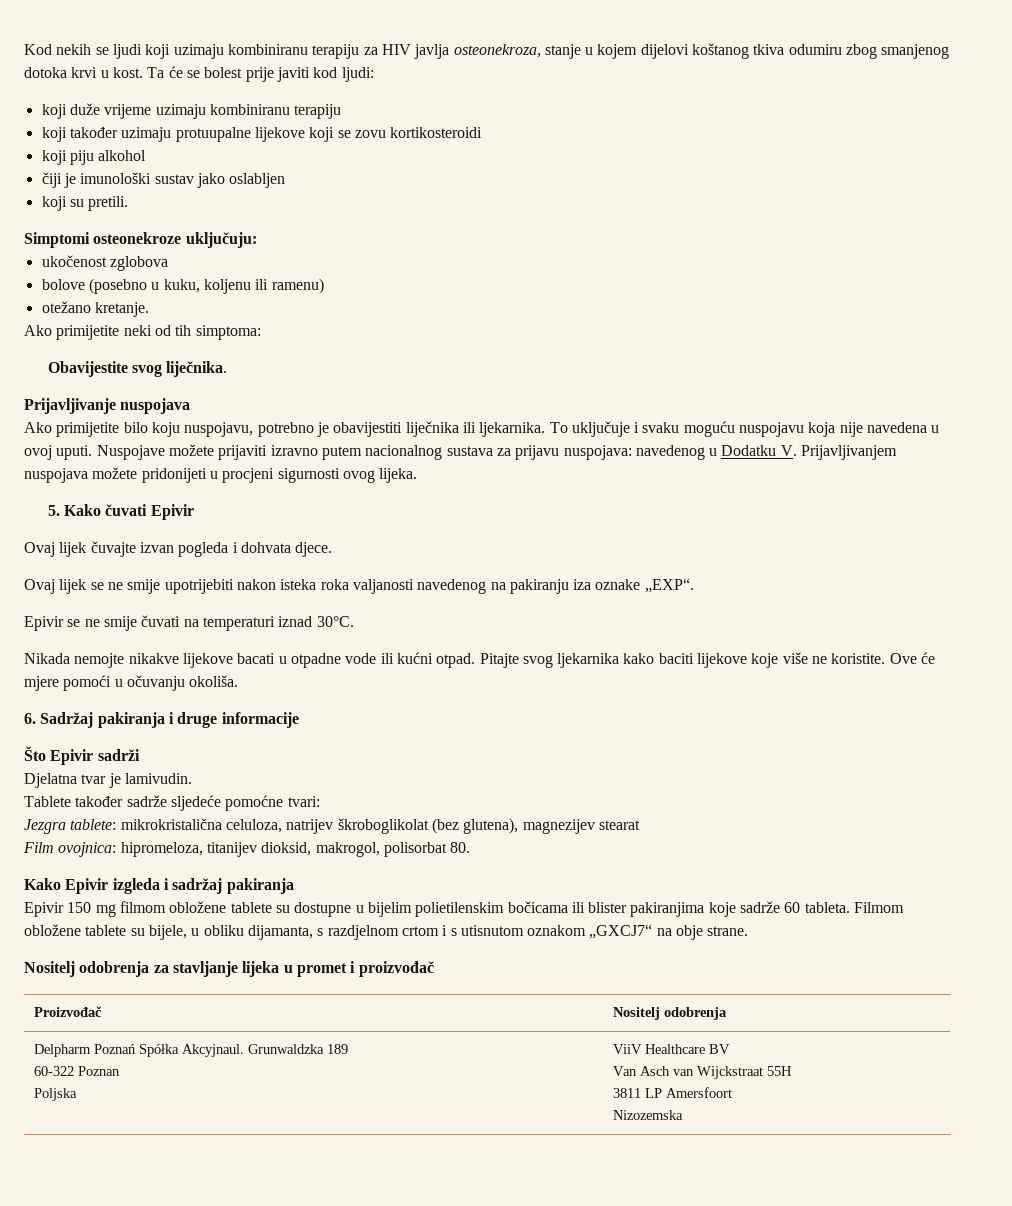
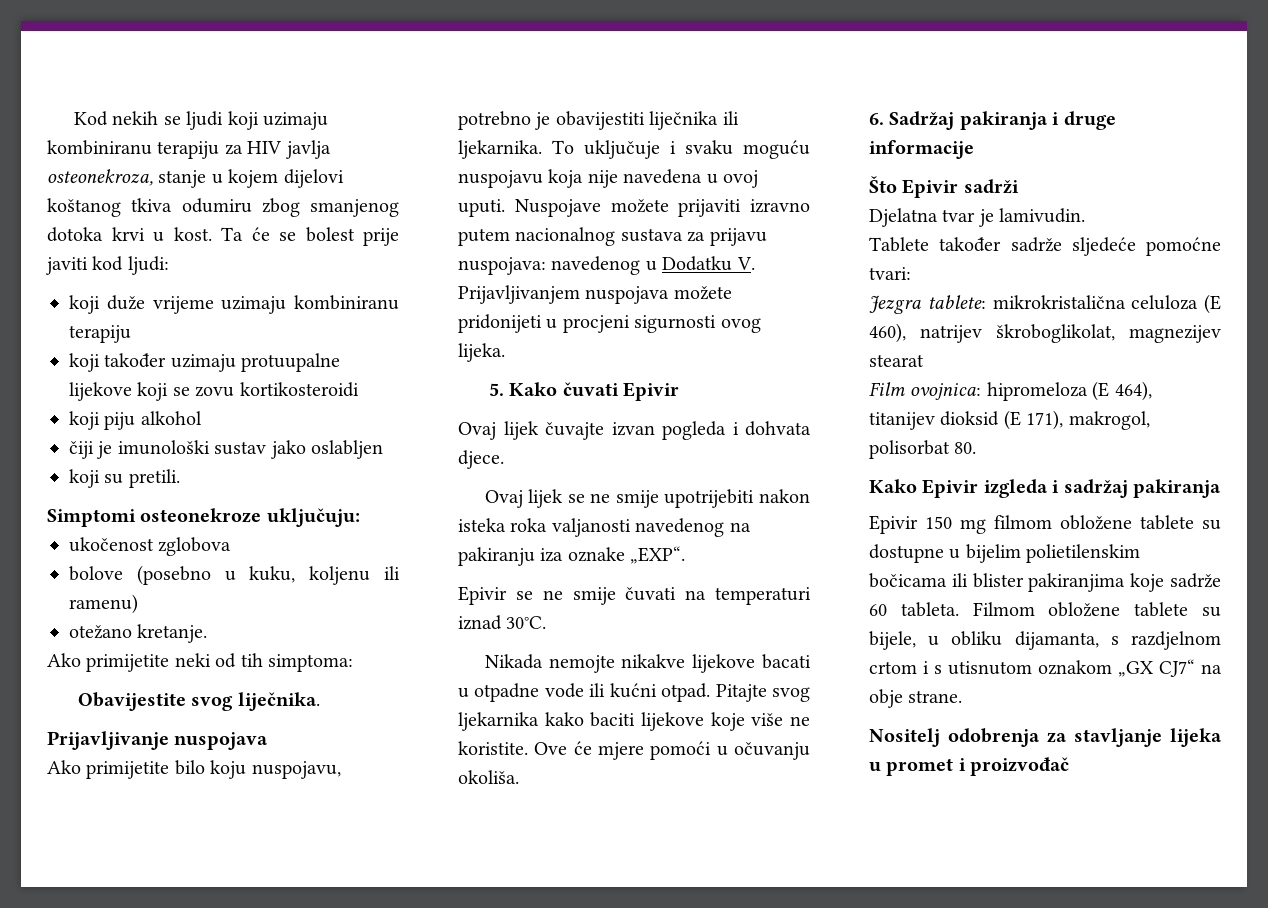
[225,818,519,834] celuloza, natrijev škroboglikolat (bez glutena), -> [1131,294,1221,314] [869,323,1115,343] celuloza (E 460), natrijev škroboglikolat,
[120,842,312,857] hipromeloza, titanijev dioksid, -> [986,381,1152,401] [869,410,1064,430] hipromeloza (E 464), titanijev dioksid (E 171),
[589,924,653,939] „GXCJ7“ -> [1118,659,1195,677] „GX CJ7“
[34,1006,103,1017] [613,1007,728,1020] [34,1044,349,1057] [34,1066,121,1076] [34,1088,78,1101] [613,1044,731,1054] [613,1066,793,1079] [613,1087,733,1098] [613,1110,684,1120] // Proizvođač | Nositelj odobrenja // Delpharm Poznań Spółka Akcyjnaul. Grunwaldzka 189 // 60-322 Poznan // Poljska | ViiV Healthcare BV // Van Asch van Wijckstraat 55H // 3811 LP Amersfoort // Nizozemska -> (1070, 766) none

